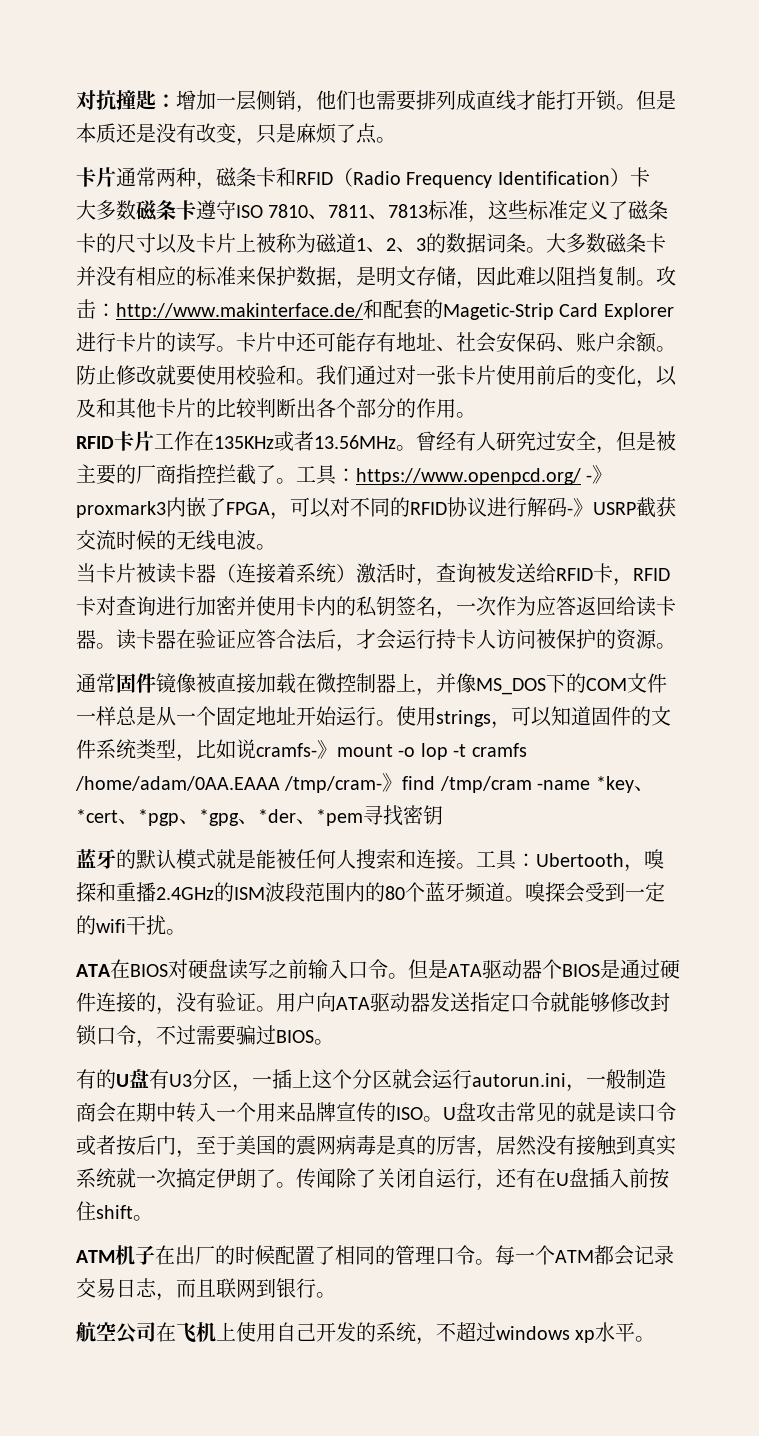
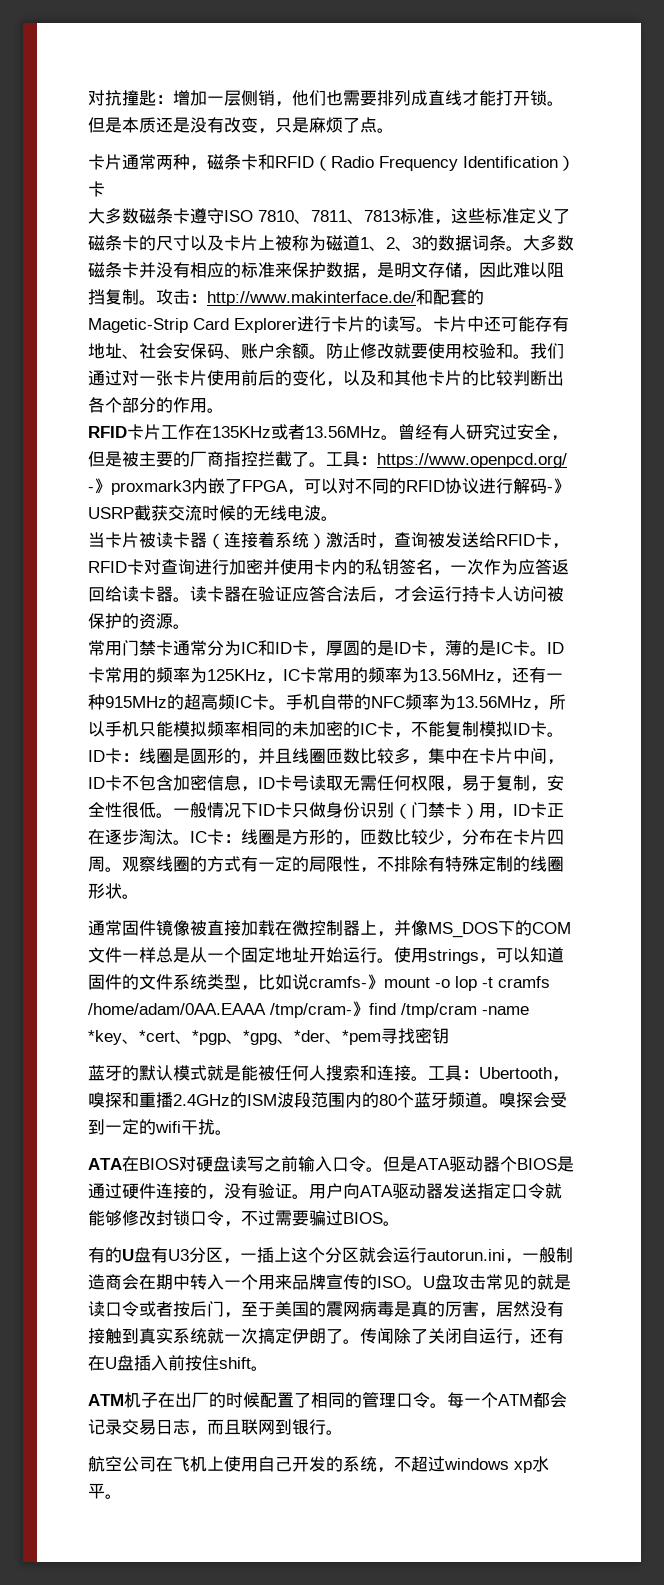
(676, 646) none -> [88,640,564,657] [88,667,563,684] [88,694,566,711] [88,721,564,738] [88,748,564,765] [88,775,564,792] [88,802,564,819] [88,829,564,846] [88,856,564,873] [88,883,139,899] // 常用门禁卡通常分为IC和ID卡，厚圆的是ID卡，薄的是IC卡。ID卡常用的频率为125KHz，IC卡常用的频率为13.56MHz，还有一种915MHz的超高频IC卡。手机自带的NFC频率为13.56MHz，所以手机只能模拟频率相同的未加密的IC卡，不能复制模拟ID卡。ID卡：线圈是圆形的，并且线圈匝数比较多，集中在卡片中间，ID卡不包含加密信息，ID卡号读取无需任何权限，易于复制，安全性很低。一般情况下ID卡只做身份识别（门禁卡）用，ID卡正在逐步淘汰。IC卡：线圈是方形的，匝数比较少，分布在卡片四周。观察线圈的方式有一定的局限性，不排除有特殊定制的线圈形状。

